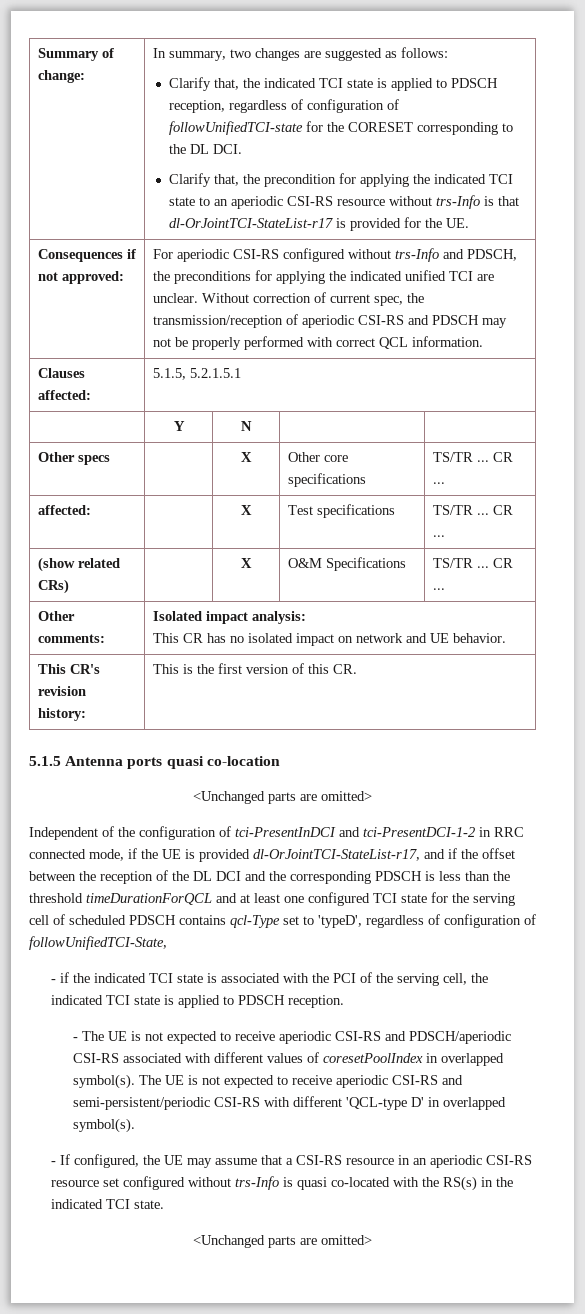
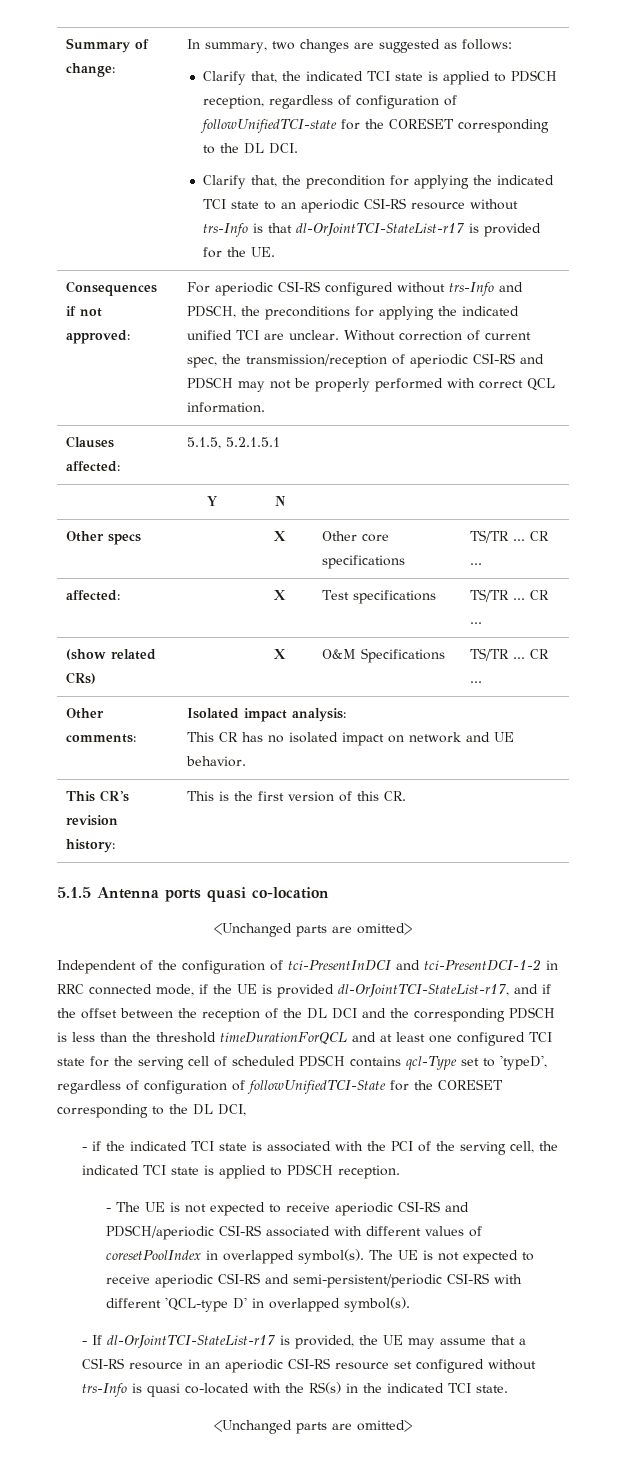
[29,936,167,950] followUnifiedTCI-State, -> [247,1079,503,1094] [57,1104,246,1118] followUnifiedTCI-State for the CORESET corresponding to the DL DCI,
[73,1154,139,1168] configured, -> [106,1335,354,1349] dl-OrJointTCI-StateList-r17 is provided,

